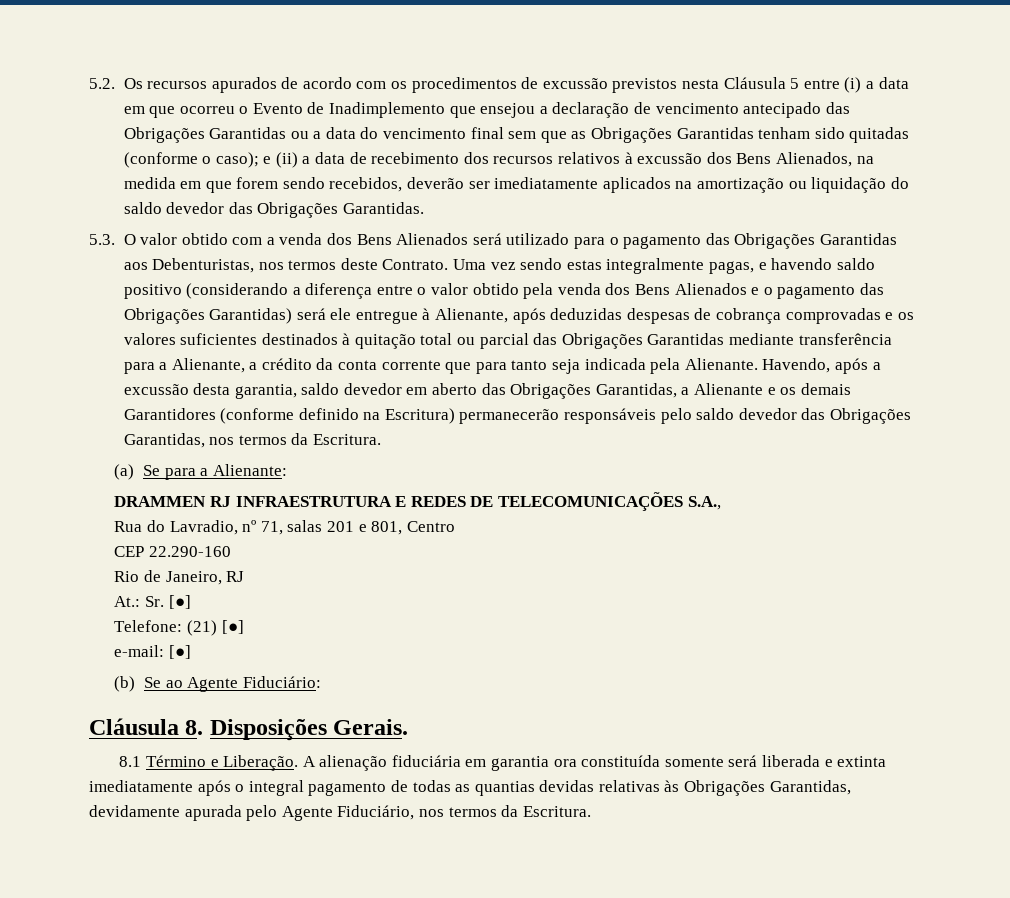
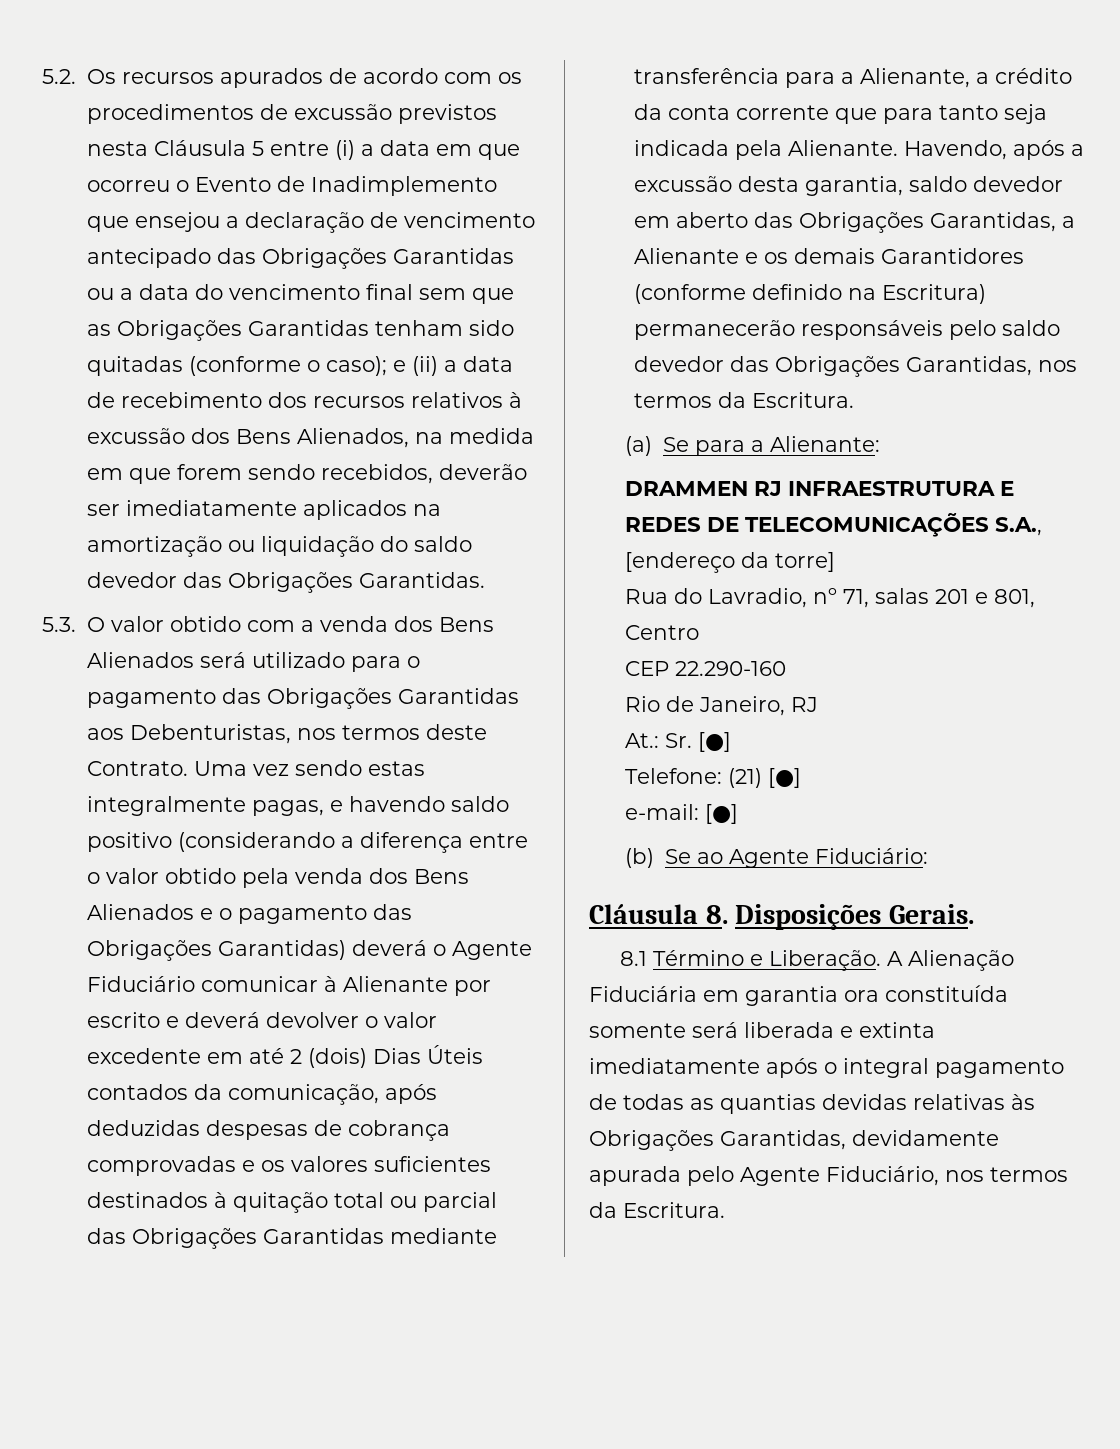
[296,308,509,324] será ele entregue à Alienante, -> [351,940,532,960] [86,976,491,996] [86,1012,437,1028] [86,1045,483,1068] [86,1084,379,1105] deverá o Agente Fiduciário comunicar à Alienante por escrito e deverá devolver o valor excedente em até 2 (dois) Dias Úteis contados da comunicação,
(721, 503) none -> [624,552,835,573] [endereço da torre]
[319,755,461,771] alienação fiduciária -> [907,950,1014,971] [589,986,697,1002] Alienação Fiduciária

